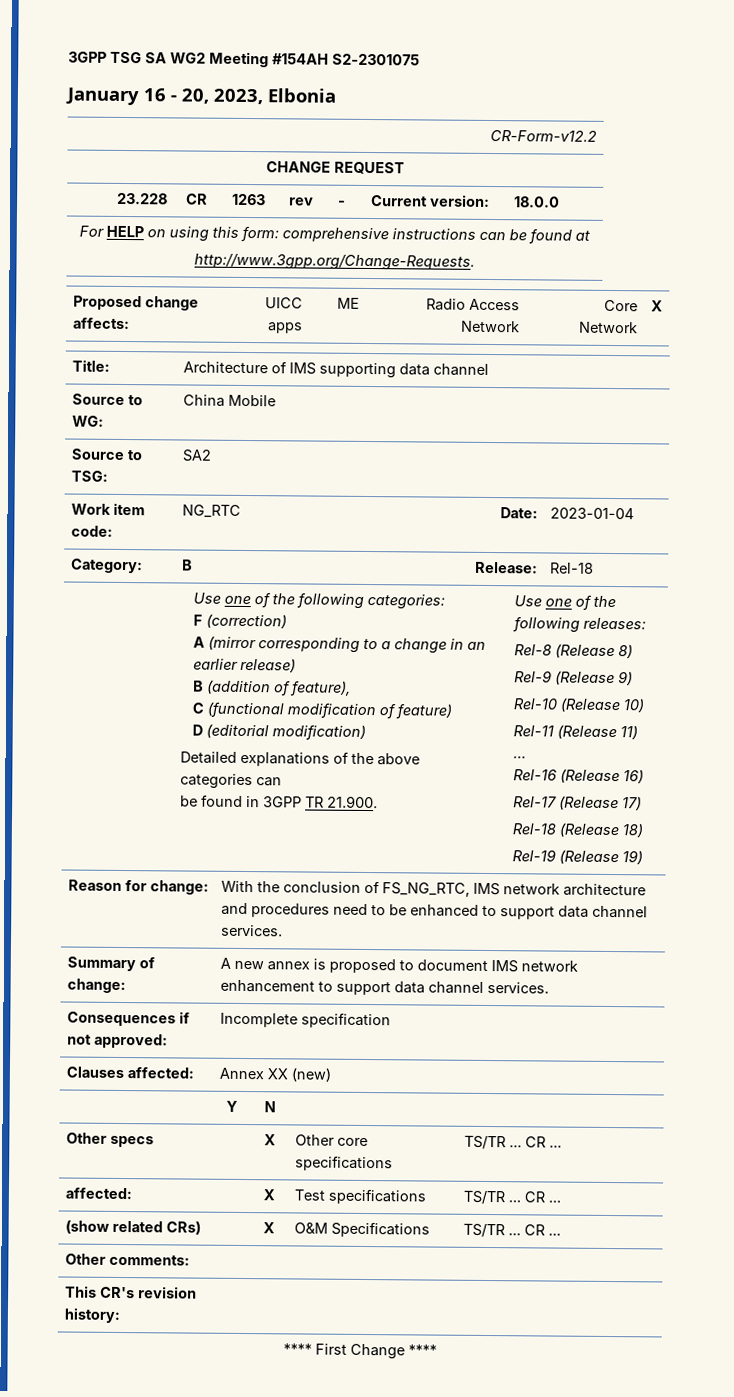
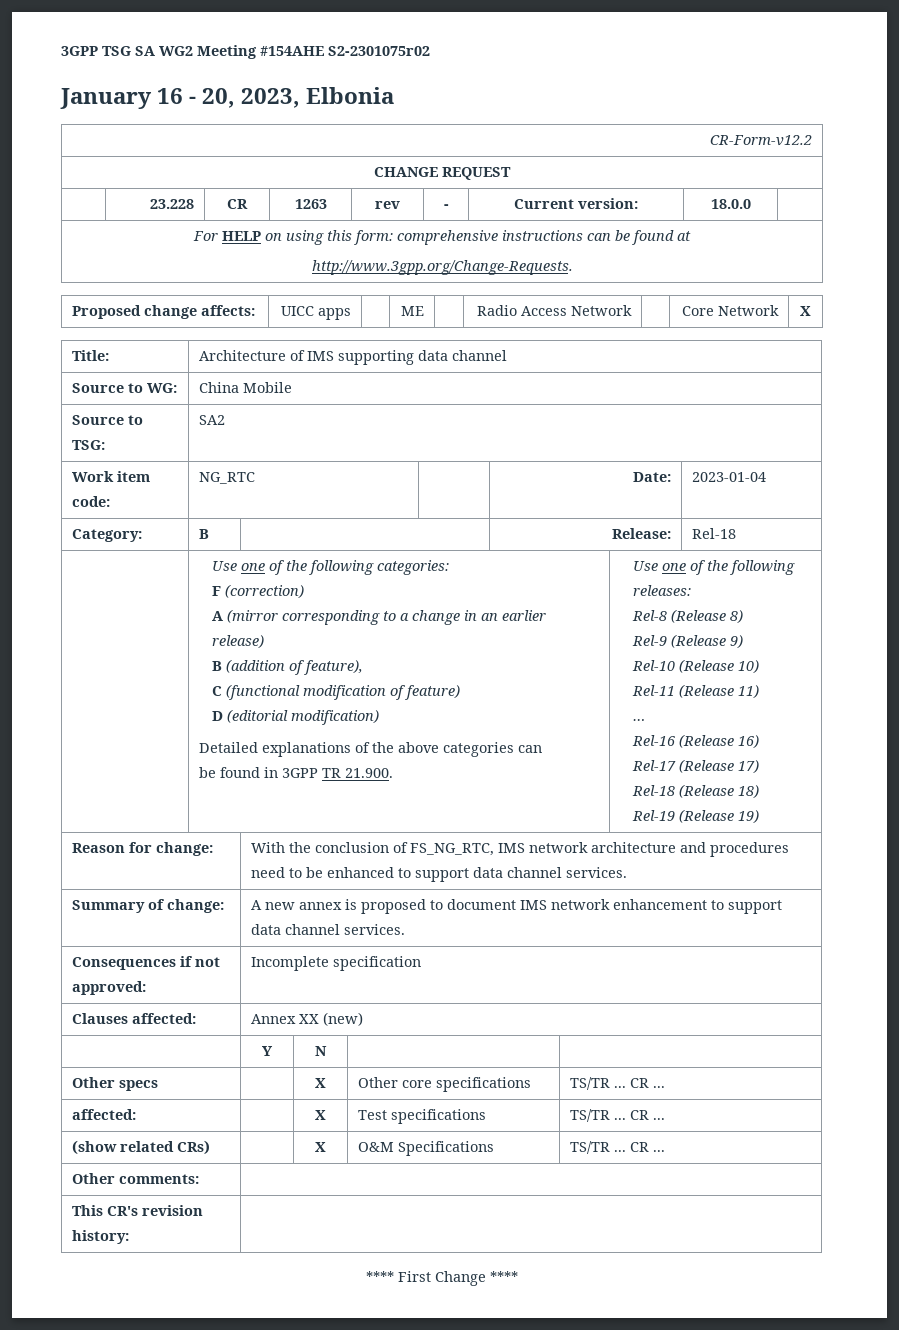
[272,53,420,66] #154AH S2-2301075 -> [260,46,430,56] #154AHE S2-2301075r02

